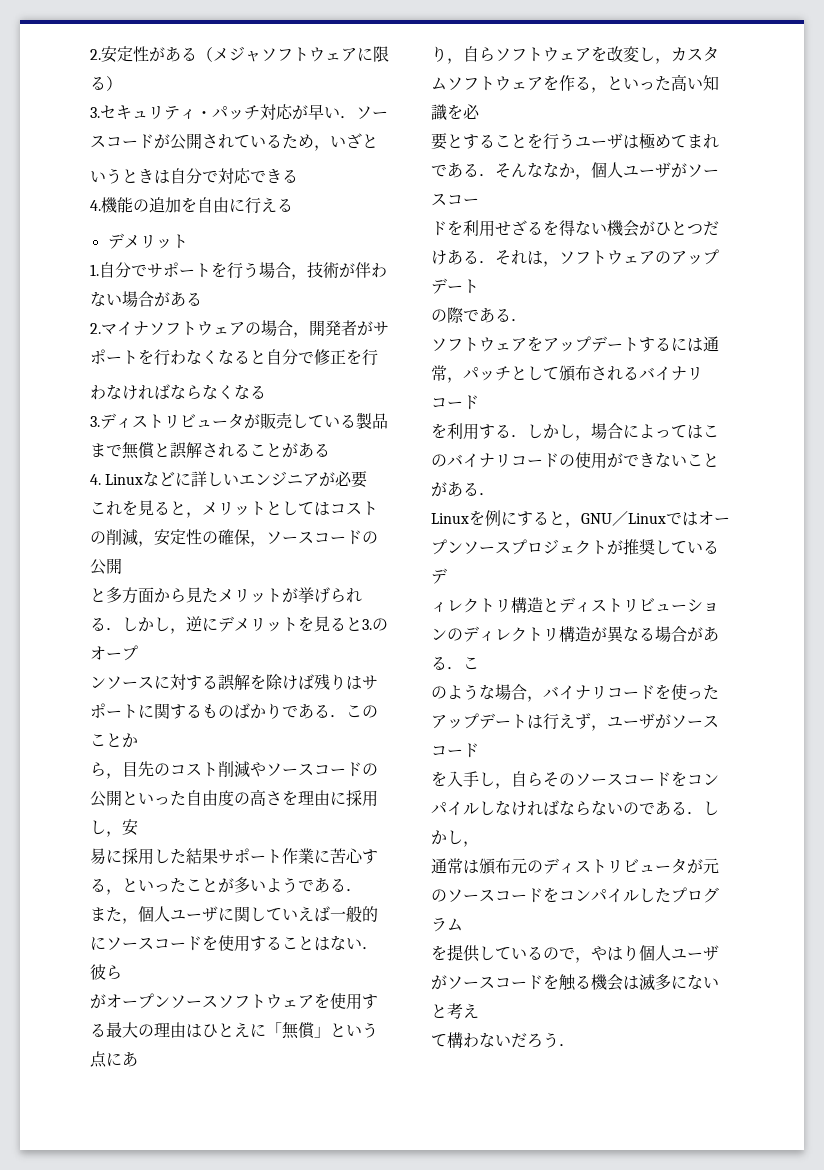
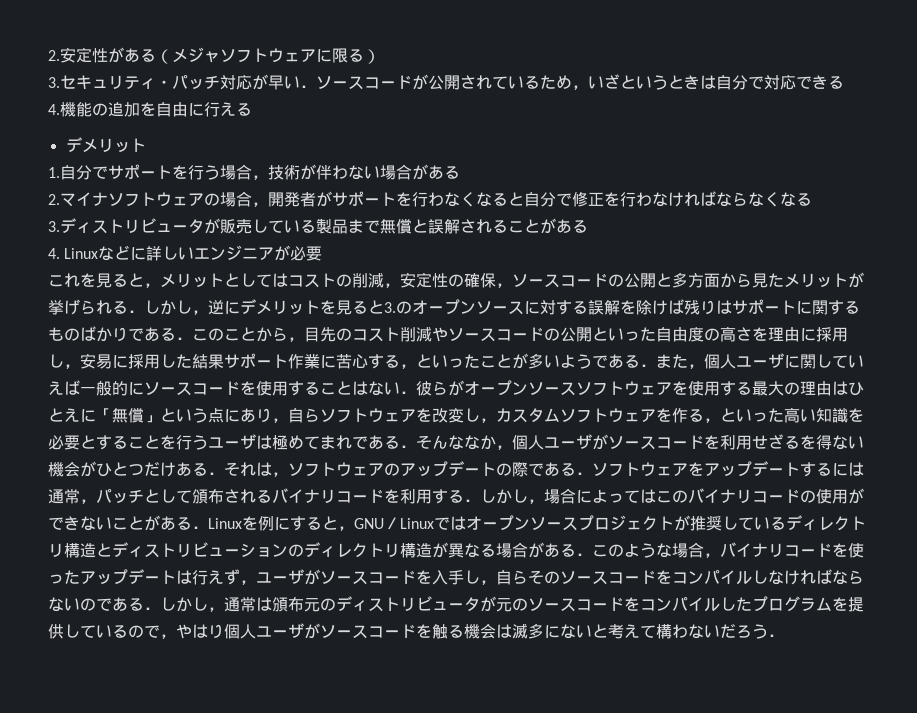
(378, 141) // -> (636, 82) none
(378, 357) // -> (636, 199) none
(122, 566) // -> (656, 280) none
(138, 653) // -> (460, 307) none
(138, 740) // -> (272, 334) none
(138, 827) // -> (96, 361) none
(362, 890) // -> (656, 365) none
(122, 972) // -> (448, 388) none
(138, 1059) // -> (256, 415) none
(480, 112) // -> (64, 442) none
(479, 201) // -> (688, 444) none
(479, 286) // -> (496, 469) none
(527, 320) // -> (592, 473) none
(479, 402) // -> (384, 496) none
(495, 494) // -> (208, 527) none
(447, 576) // -> (802, 522) none
(479, 663) // -> (608, 551) none
(479, 750) // -> (416, 577) none
(479, 844) // -> (224, 609) none
(463, 924) // -> (832, 604) none
(479, 1010) // -> (640, 631) none

